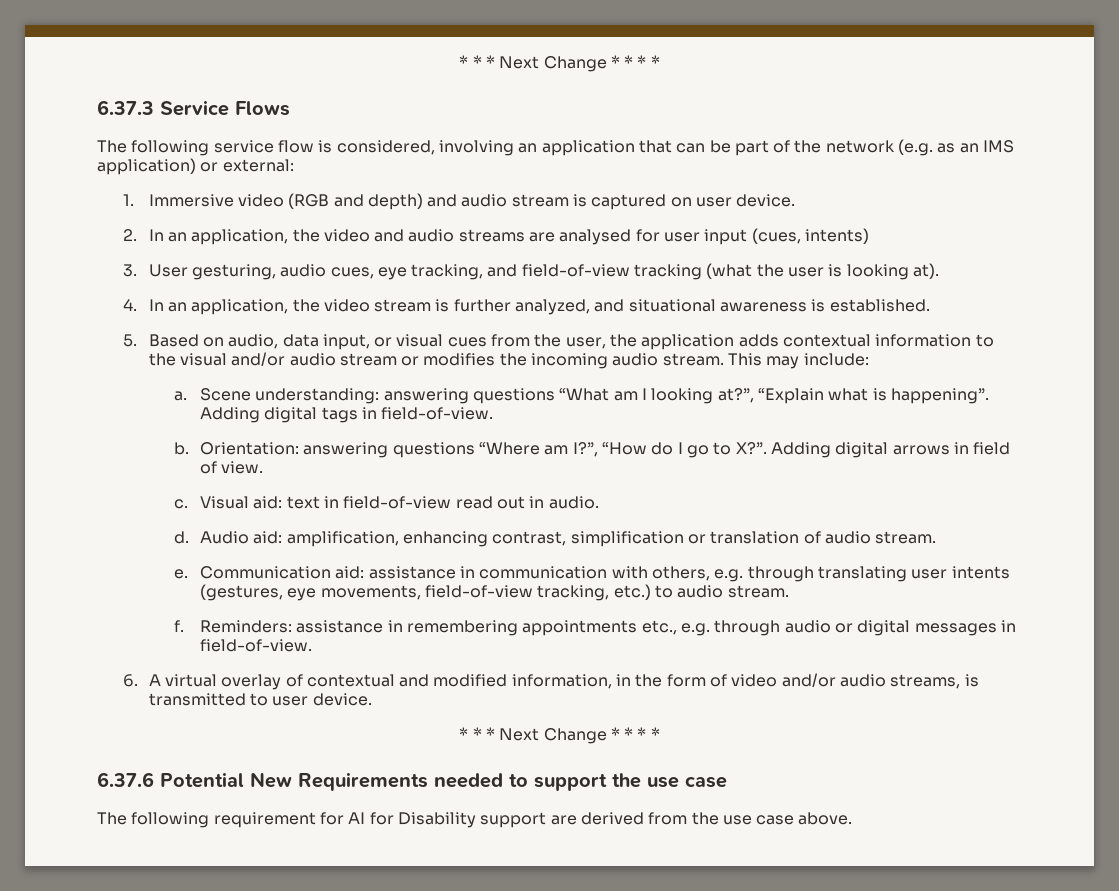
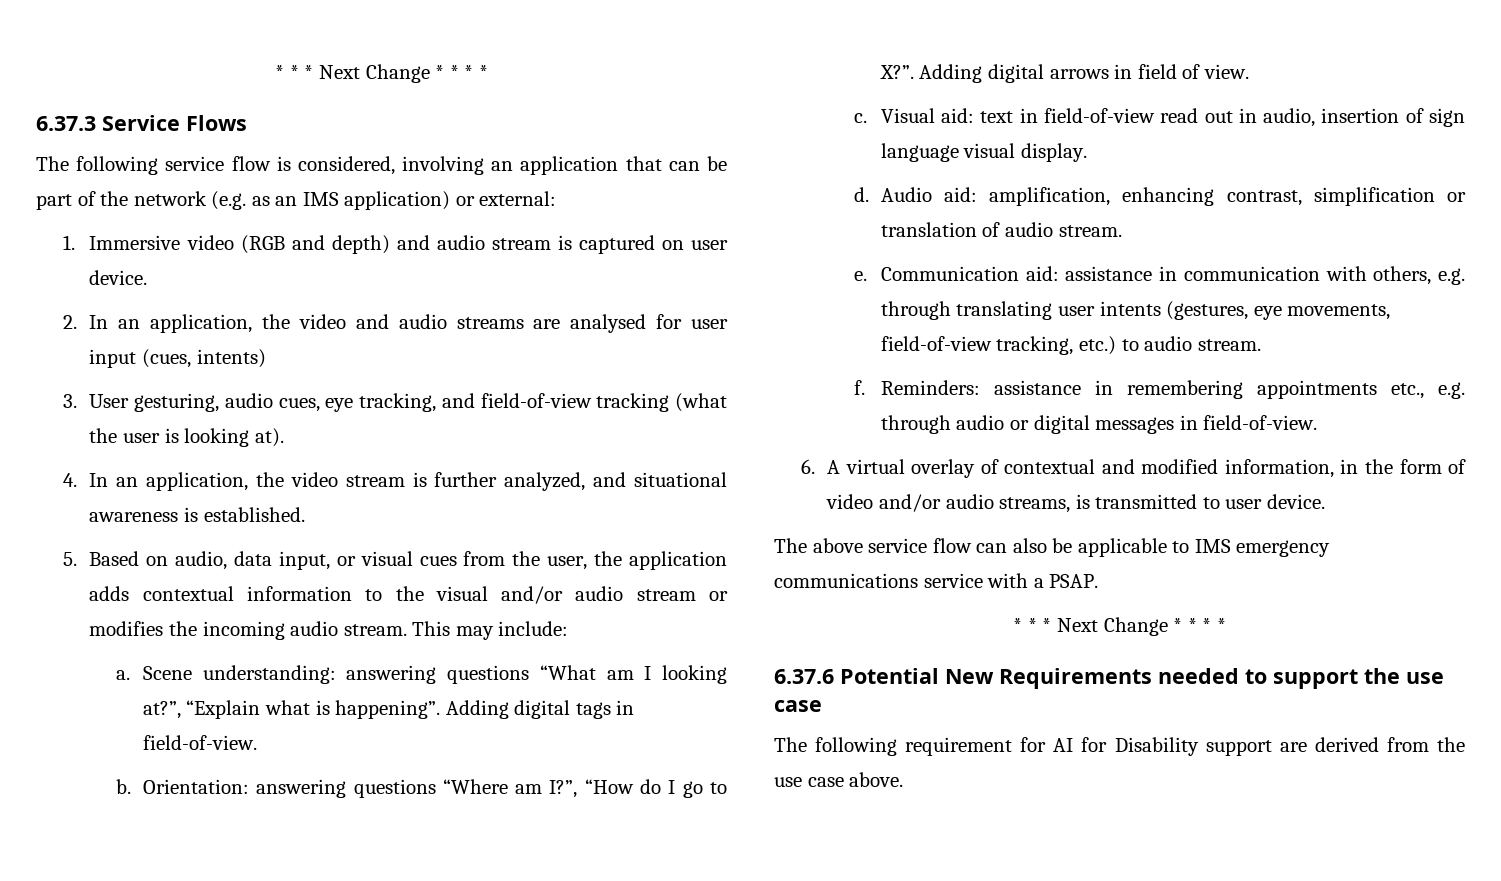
[548,496,599,509] audio. -> [1263,108,1465,127] [880,143,1087,162] audio, insertion of sign language visual display.
(372, 699) none -> [774,538,1331,557] [774,573,1099,588] // The above service flow can also be applicable to IMS emergency communications service with a PSAP.

